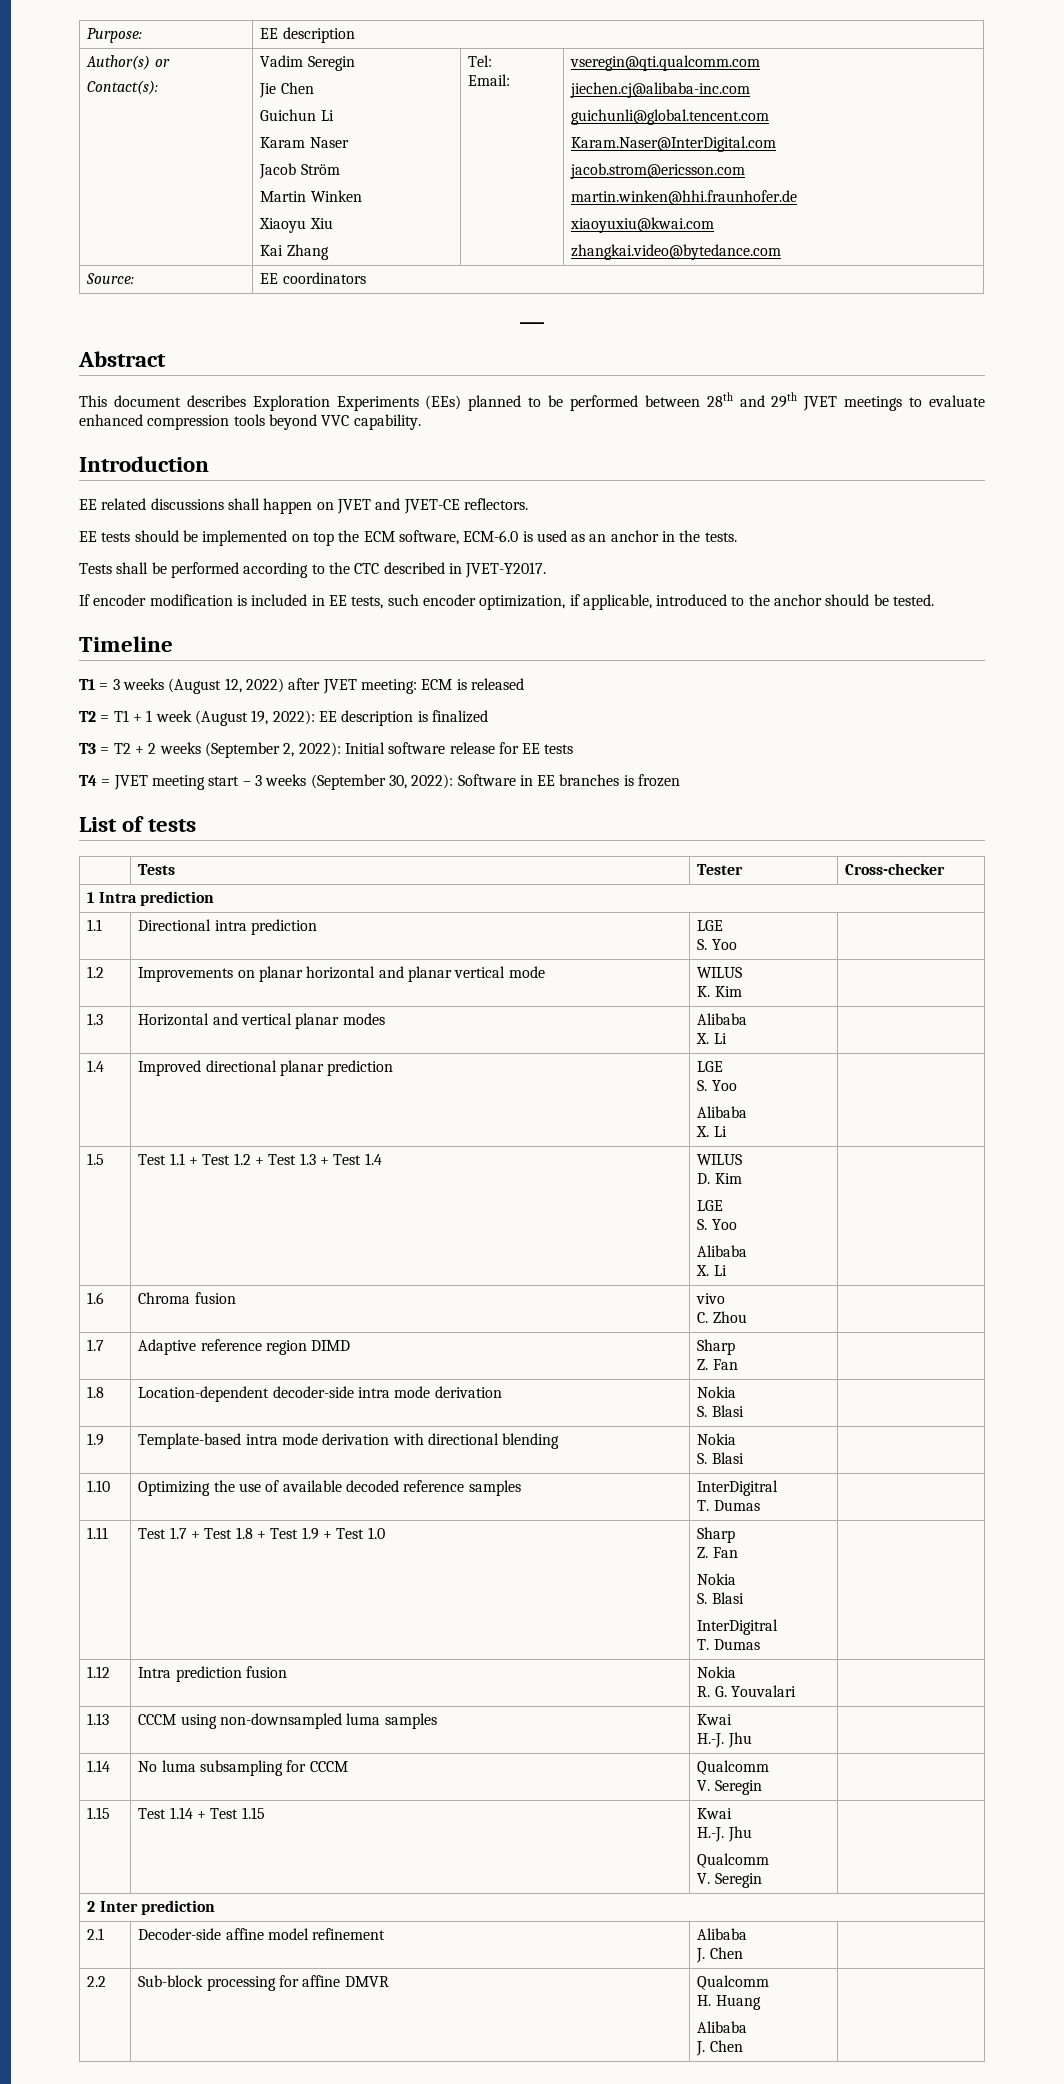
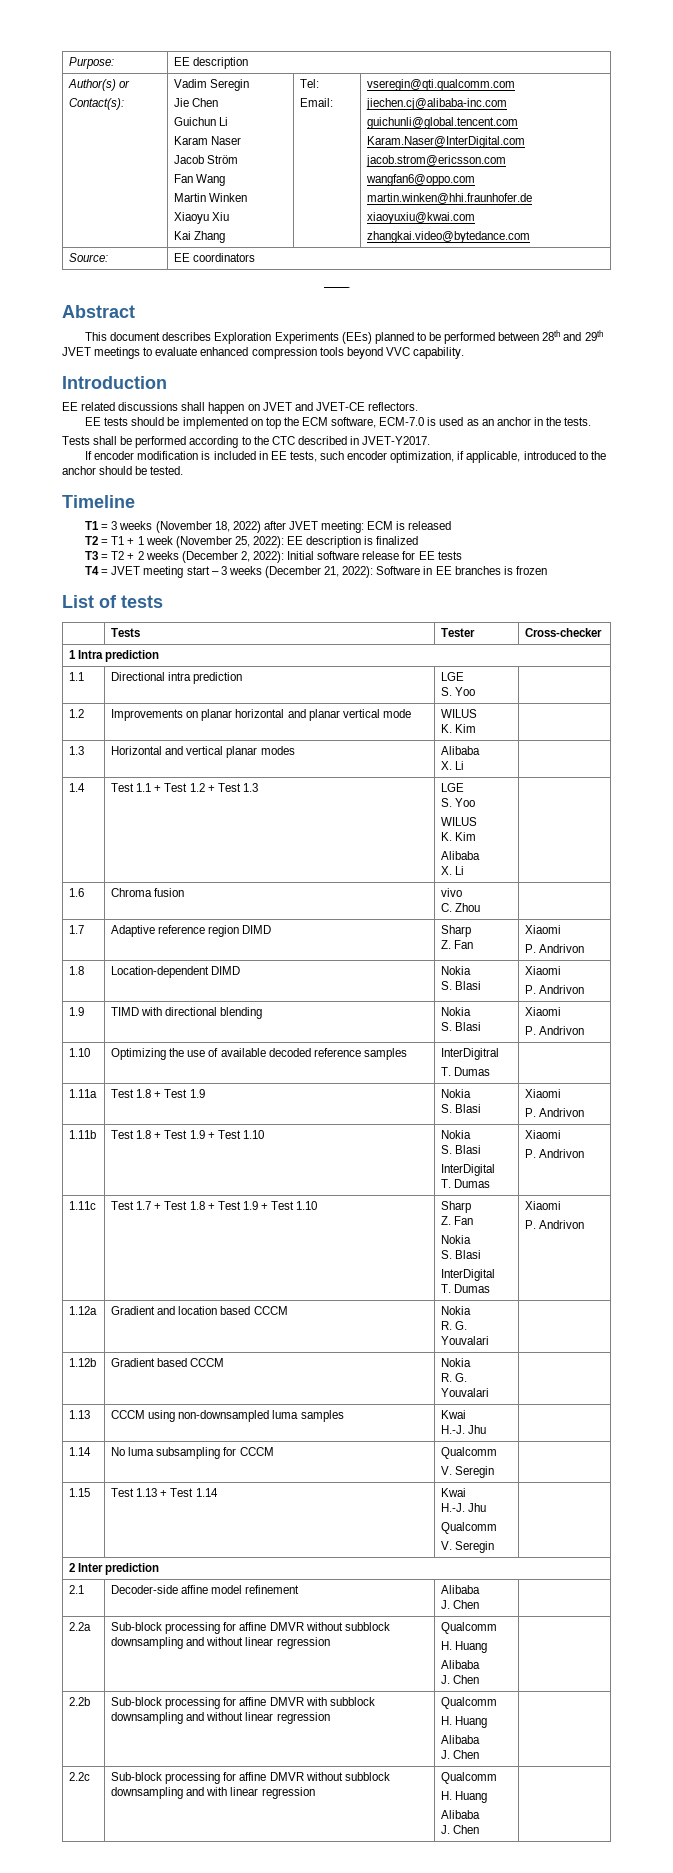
(340, 169) none -> [174,174,226,186] // Fan Wang
(746, 171) none -> [366,174,476,186] // wangfan6@oppo.com
[463,530,519,542] ECM-6.0 -> [379,417,425,426] ECM-7.0
[168,678,242,694] (August 12, -> [155,521,230,533] (November 18,
[194,710,269,726] (August 19, -> [175,536,250,548] (November 25,
[204,742,280,758] (September -> [181,551,238,563] (December
[310,774,407,790] (September 30, -> [265,566,340,578] (December 21,
[138,1060,394,1076] [697,1061,724,1072] [697,1080,737,1091] [697,1106,748,1118] [696,1126,727,1137] [87,1153,105,1165] | Improved directional planar prediction | LGE // S. Yoo // Alibaba // X. Li | // 1.5 -> (86, 787) none
[319,1153,382,1165] [697,1154,743,1165] [697,1173,742,1184] [697,1200,724,1211] [697,1219,737,1230] + Test 1.4 | WILUS // D. Kim // LGE // S. Yoo -> [441,783,465,792] [441,798,476,807] [441,817,478,826] [441,832,477,841] | LGE // S. Yoo // WILUS // K. Kim
(738, 1364) none -> [525,925,562,934] [525,944,585,953] Xiaomi // P. Andrivon
[272,1386,502,1398] [697,1386,737,1398] [697,1405,744,1417] [87,1433,105,1446] [138,1433,390,1449] decoder-side intra mode derivation | Nokia // S. Blasi | // 1.9 | Template-based intra mode derivation -> [211,966,241,975] [441,966,472,975] [441,981,482,990] [525,966,562,975] [525,985,585,994] [69,1007,85,1016] [111,1007,140,1016] DIMD | Nokia // S. Blasi | Xiaomi // P. Andrivon // 1.9 | TIMD
(744, 1458) none -> [525,1007,562,1016] [525,1026,585,1035] Xiaomi // P. Andrivon
[87,1527,109,1539] 1.11 -> [69,1089,98,1098] [111,1089,205,1098] [441,1089,472,1098] [441,1104,482,1113] [525,1089,562,1098] [525,1108,585,1117] [69,1130,97,1139] [111,1130,264,1139] [441,1130,472,1139] [441,1145,482,1154] [441,1164,496,1176] [441,1179,491,1188] [525,1130,562,1139] [525,1149,585,1158] [69,1201,97,1210] 1.11a | Test 1.8 + Test 1.9 | Nokia // S. Blasi | Xiaomi // P. Andrivon // 1.11b | Test 1.8 + Test 1.9 + Test 1.10 | Nokia // S. Blasi // InterDigital // T. Dumas | Xiaomi // P. Andrivon // 1.11c
[367,1527,385,1539] 1.0 -> [296,1201,318,1210] 1.10
[697,1619,779,1635] [697,1639,760,1650] [87,1666,111,1678] [138,1666,288,1682] InterDigitral // T. Dumas | // 1.12 | Intra prediction fusion -> [441,1269,496,1281] [441,1284,491,1293] [525,1201,562,1210] [525,1220,585,1229] [69,1306,98,1315] [111,1306,288,1315] [441,1306,472,1315] [441,1321,468,1330] [441,1336,490,1345] [69,1358,97,1367] [111,1358,225,1367] InterDigital // T. Dumas | Xiaomi // P. Andrivon // 1.12a | Gradient and location based CCCM | Nokia // R. G. Youvalari | // 1.12b | Gradient based CCCM
[169,1807,265,1819] 1.14 + Test 1.15 -> [136,1488,218,1497] 1.13 + Test 1.14
[87,1976,107,1987] [138,1975,389,1991] [697,1975,770,1990] [697,1995,761,2010] [697,2021,748,2033] [696,2040,743,2056] 2.2 | Sub-block processing for affine DMVR | Qualcomm // H. Huang // Alibaba // J. Chen | -> [69,1622,92,1631] [111,1622,390,1634] [111,1637,330,1649] [441,1622,498,1634] [441,1641,488,1653] [441,1660,481,1669] [441,1675,480,1684] [69,1697,91,1706] [111,1697,375,1709] [111,1712,330,1724] [441,1697,498,1709] [441,1716,488,1728] [441,1735,481,1744] [441,1750,480,1759] [69,1772,91,1781] [111,1772,390,1784] [111,1787,315,1799] [441,1772,498,1784] [441,1791,488,1803] [441,1810,481,1819] [441,1825,480,1834] 2.2a | Sub-block processing for affine DMVR without subblock downsampling and without linear regression | Qualcomm // H. Huang // Alibaba // J. Chen | // 2.2b | Sub-block processing for affine DMVR with subblock downsampling and without linear regression | Qualcomm // H. Huang // Alibaba // J. Chen | // 2.2c | Sub-block processing for affine DMVR without subblock downsampling and with linear regression | Qualcomm // H. Huang // Alibaba // J. Chen |

